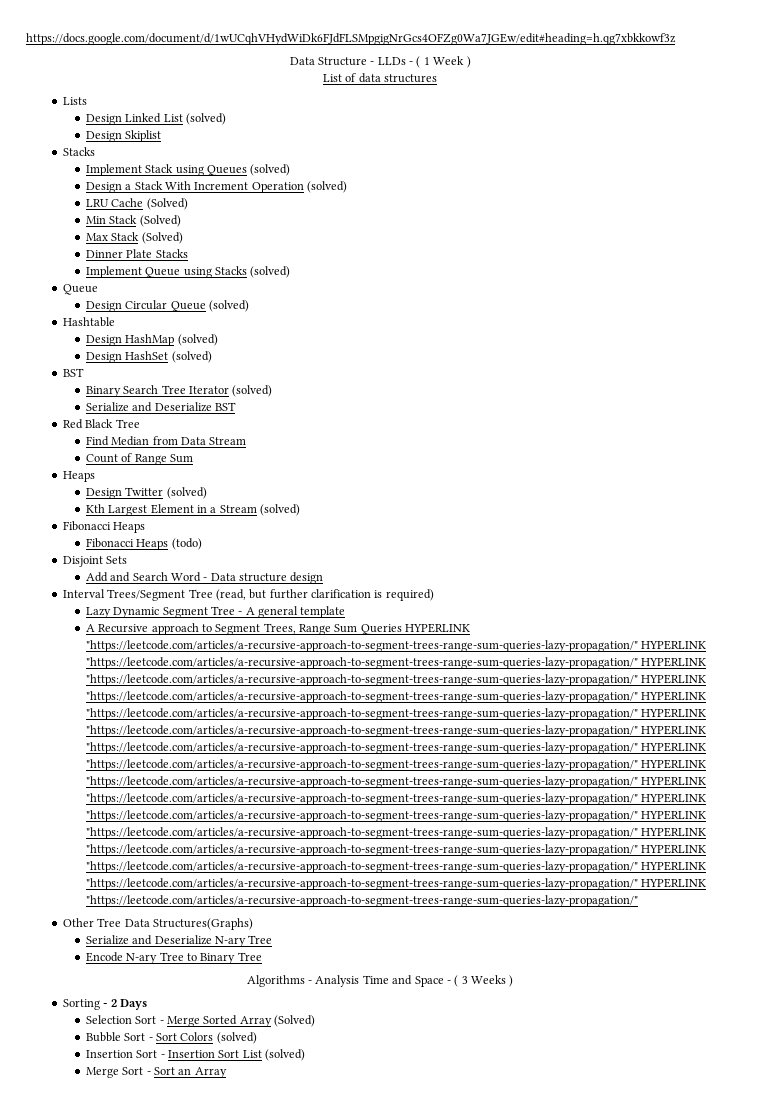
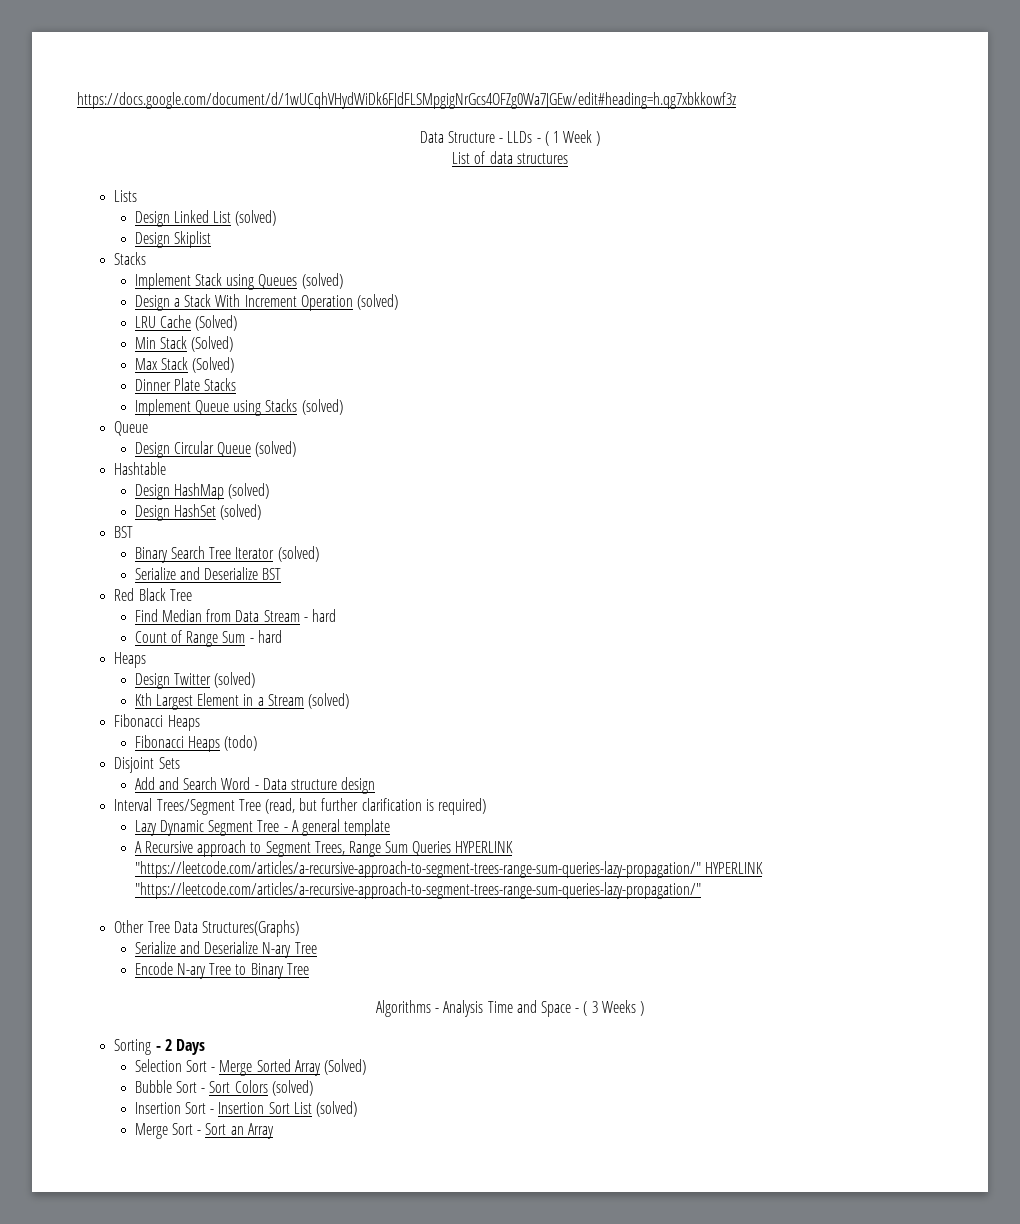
(247, 441) none -> [303,609,336,622] - hard
(193, 458) none -> [249,630,282,643] - hard
[641,657,707,667] [85,674,707,686] [85,691,707,703] [85,708,707,720] [85,725,707,737] [85,742,707,754] [85,759,707,771] [85,776,707,788] [85,793,707,805] [85,810,707,822] [85,827,707,839] [85,844,707,856] [85,861,707,873] [85,878,707,890] [85,895,638,907] HYPERLINK "https://leetcode.com/articles/a-recursive-approach-to-segment-trees-range-sum-queries-lazy-propagation/" HYPERLINK "https://leetcode.com/articles/a-recursive-approach-to-segment-trees-range-sum-queries-lazy-propagation/" HYPERLINK "https://leetcode.com/articles/a-recursive-approach-to-segment-trees-range-sum-queries-lazy-propagation/" HYPERLINK "https://leetcode.com/articles/a-recursive-approach-to-segment-trees-range-sum-queries-lazy-propagation/" HYPERLINK "https://leetcode.com/articles/a-recursive-approach-to-segment-trees-range-sum-queries-lazy-propagation/" HYPERLINK "https://leetcode.com/articles/a-recursive-approach-to-segment-trees-range-sum-queries-lazy-propagation/" HYPERLINK "https://leetcode.com/articles/a-recursive-approach-to-segment-trees-range-sum-queries-lazy-propagation/" HYPERLINK "https://leetcode.com/articles/a-recursive-approach-to-segment-trees-range-sum-queries-lazy-propagation/" HYPERLINK "https://leetcode.com/articles/a-recursive-approach-to-segment-trees-range-sum-queries-lazy-propagation/" HYPERLINK "https://leetcode.com/articles/a-recursive-approach-to-segment-trees-range-sum-queries-lazy-propagation/" HYPERLINK "https://leetcode.com/articles/a-recursive-approach-to-segment-trees-range-sum-queries-lazy-propagation/" HYPERLINK "https://leetcode.com/articles/a-recursive-approach-to-segment-trees-range-sum-queries-lazy-propagation/" HYPERLINK "https://leetcode.com/articles/a-recursive-approach-to-segment-trees-range-sum-queries-lazy-propagation/" HYPERLINK "https://leetcode.com/articles/a-recursive-approach-to-segment-trees-range-sum-queries-lazy-propagation/" -> (701, 890) none

